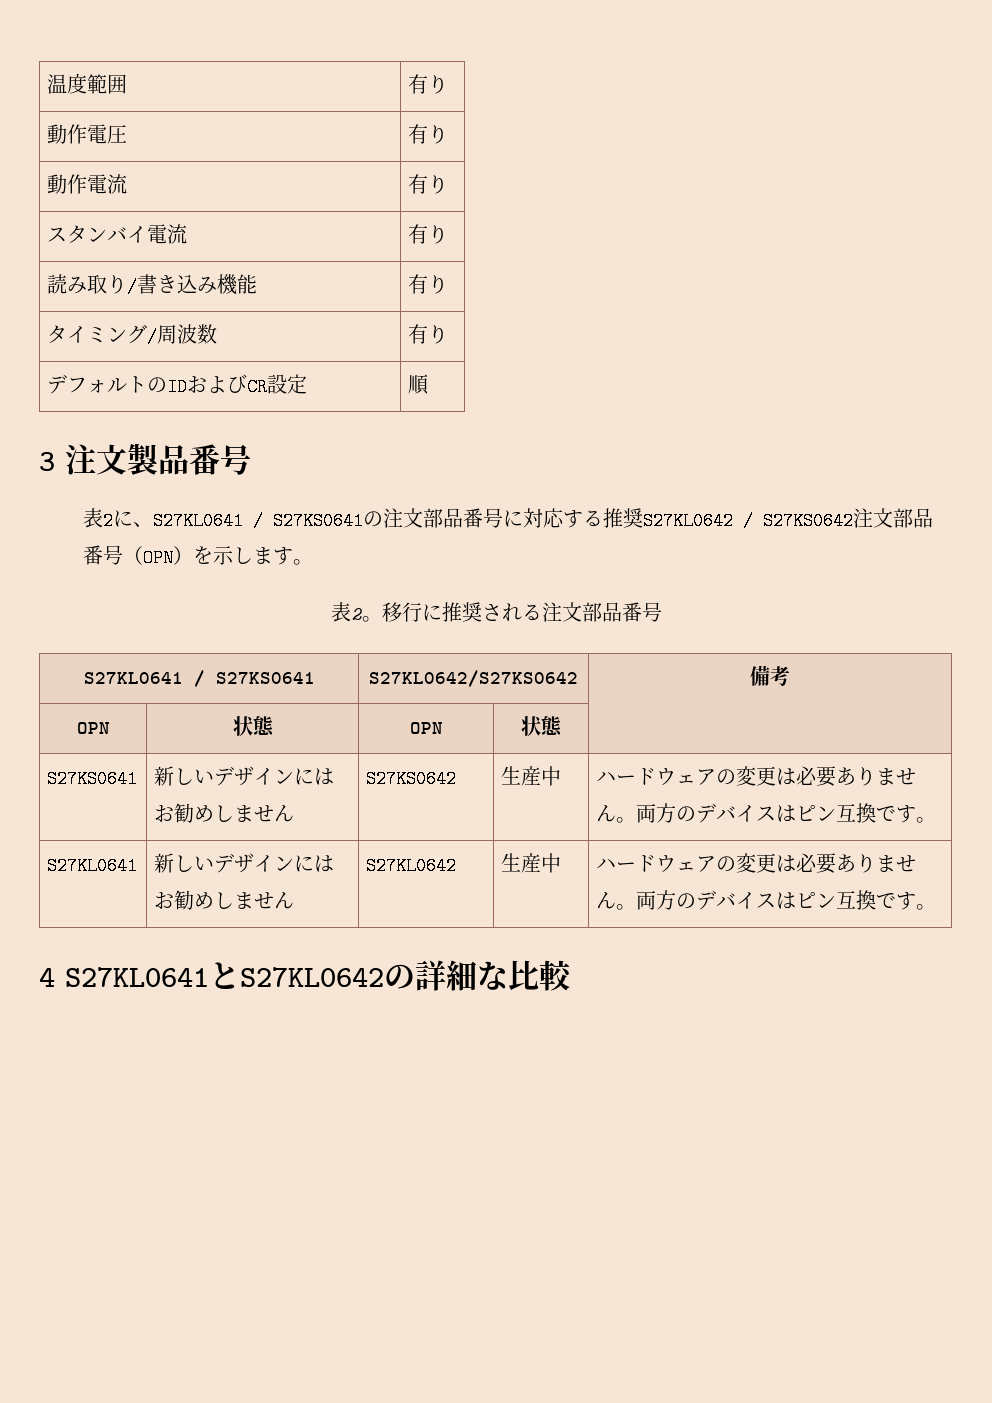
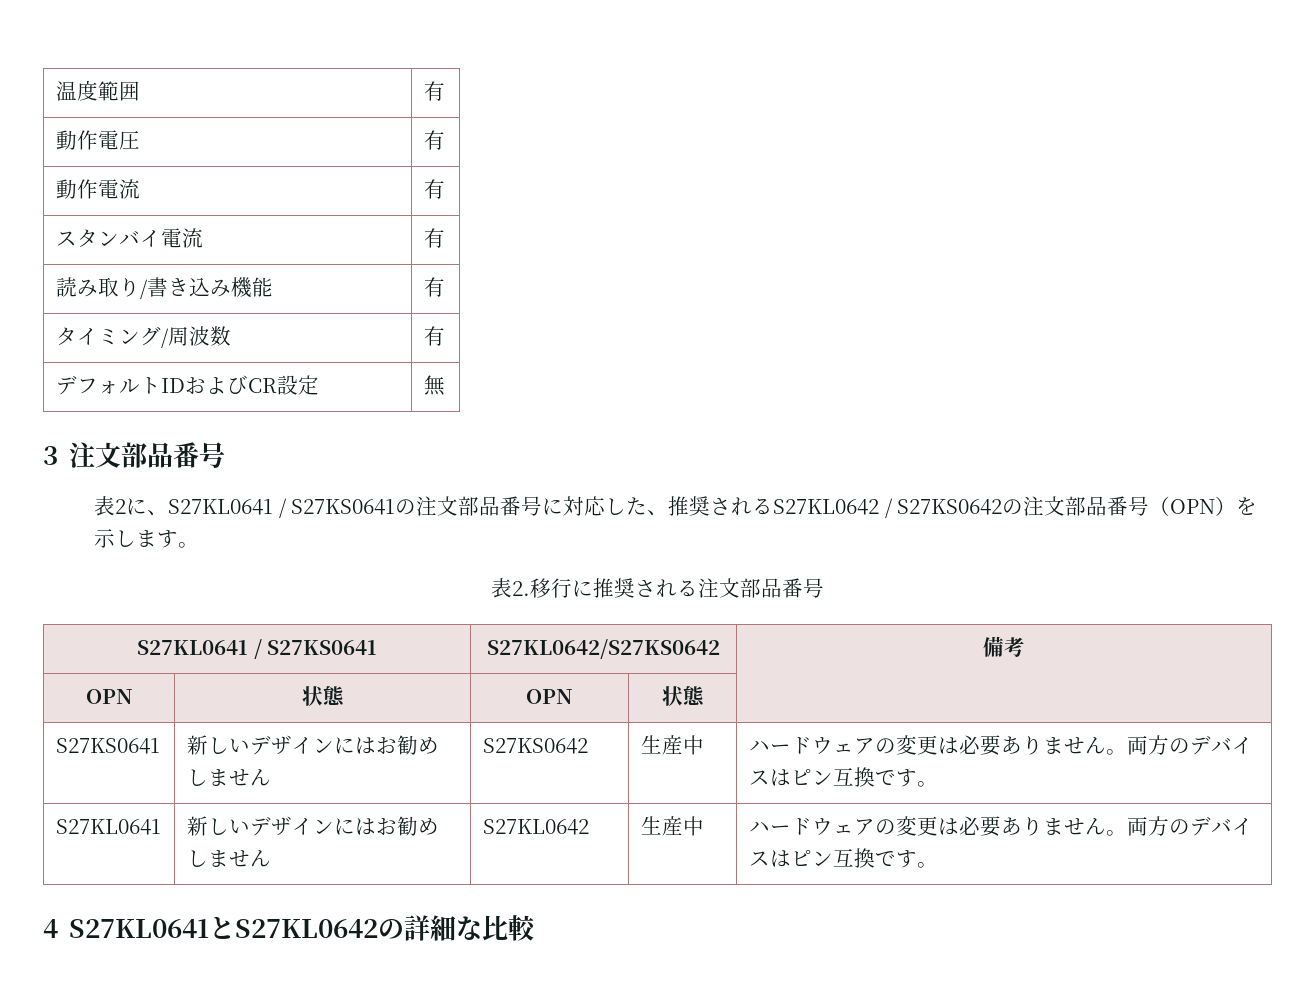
[428,75,449,94] り -> (445, 91) none
[428,125,449,144] り -> (445, 140) none
[428,175,449,194] り -> (445, 189) none
[428,225,449,244] り -> (445, 238) none
[428,275,449,294] り -> (445, 287) none
[428,325,449,344] り -> (445, 336) none
[147,377,168,393] の -> (161, 385) none
[408,374,430,395] 順 -> [423,375,445,396] 無
[127,443,158,475] 製 -> [120,442,147,468] 部
[563,508,644,528] する推奨 -> [605,496,774,516] した、推奨される
(854, 521) none -> [1002,499,1024,515] の
[350,608,382,622] 2。 -> [512,581,530,596] 2.

